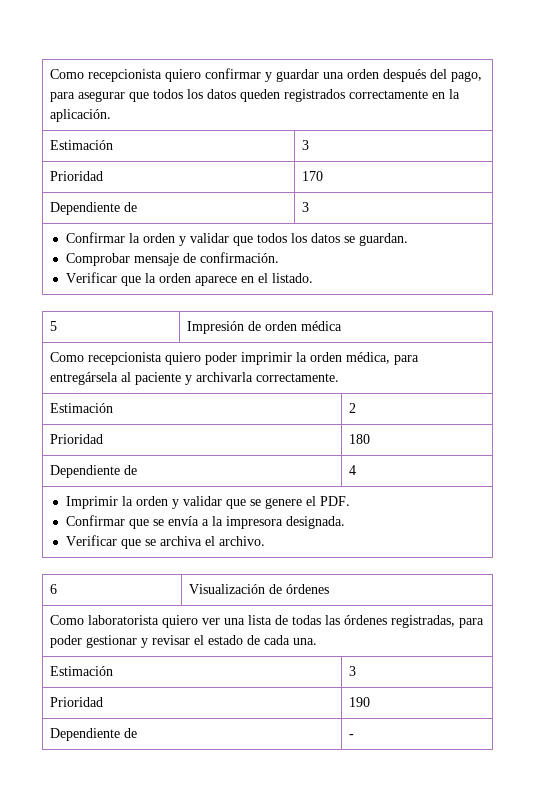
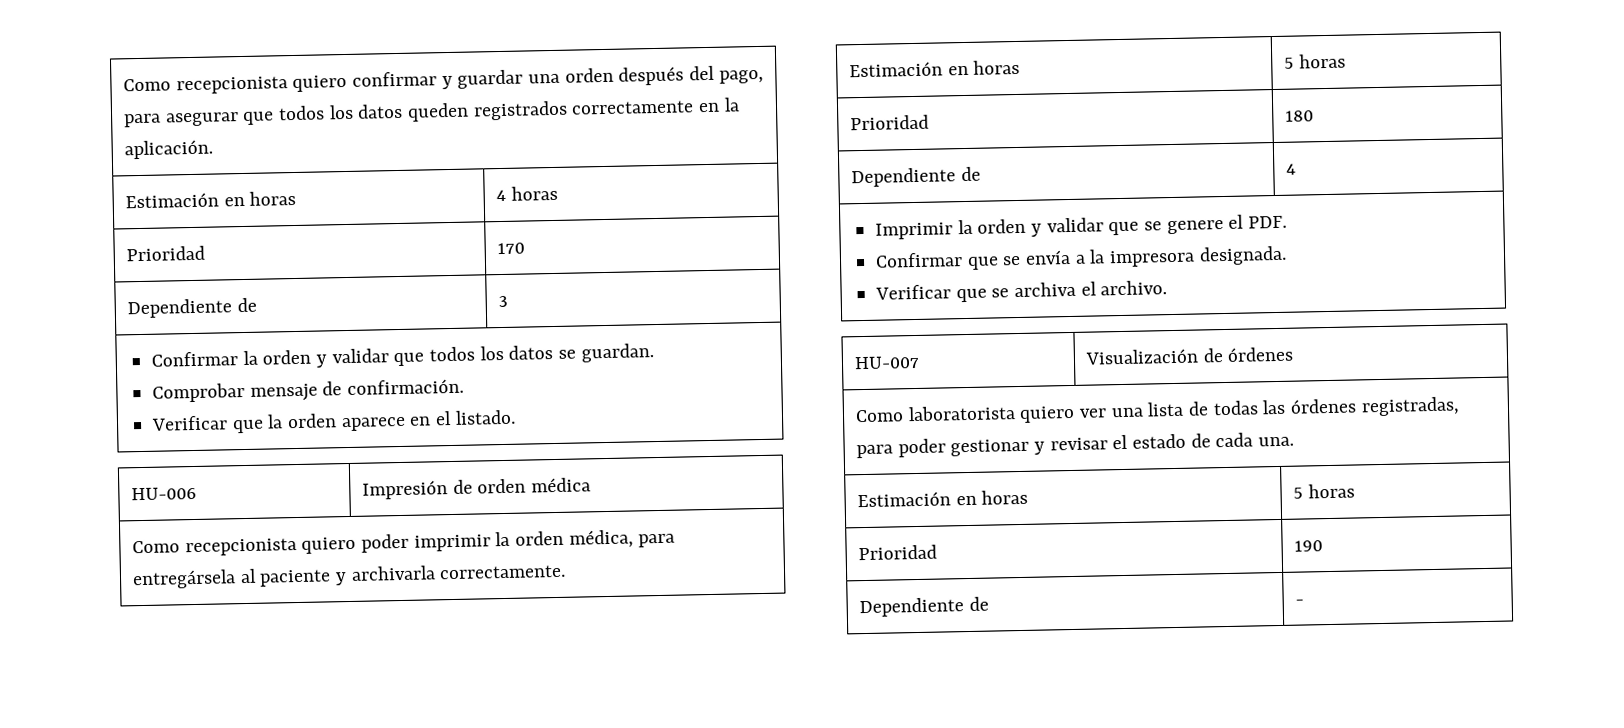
[302,140,310,150] | 3 -> [223,190,297,207] [496,185,558,202] en horas | 4 horas
[50,321,58,331] 5 -> [131,486,198,501] HU-006
[349,403,357,413] | 2 -> [947,59,1021,76] [1284,53,1346,69] en horas | 5 horas
[50,584,58,594] 6 -> [854,355,921,370] HU-007
[349,666,357,676] | 3 -> [955,489,1029,506] [1293,483,1355,499] en horas | 5 horas

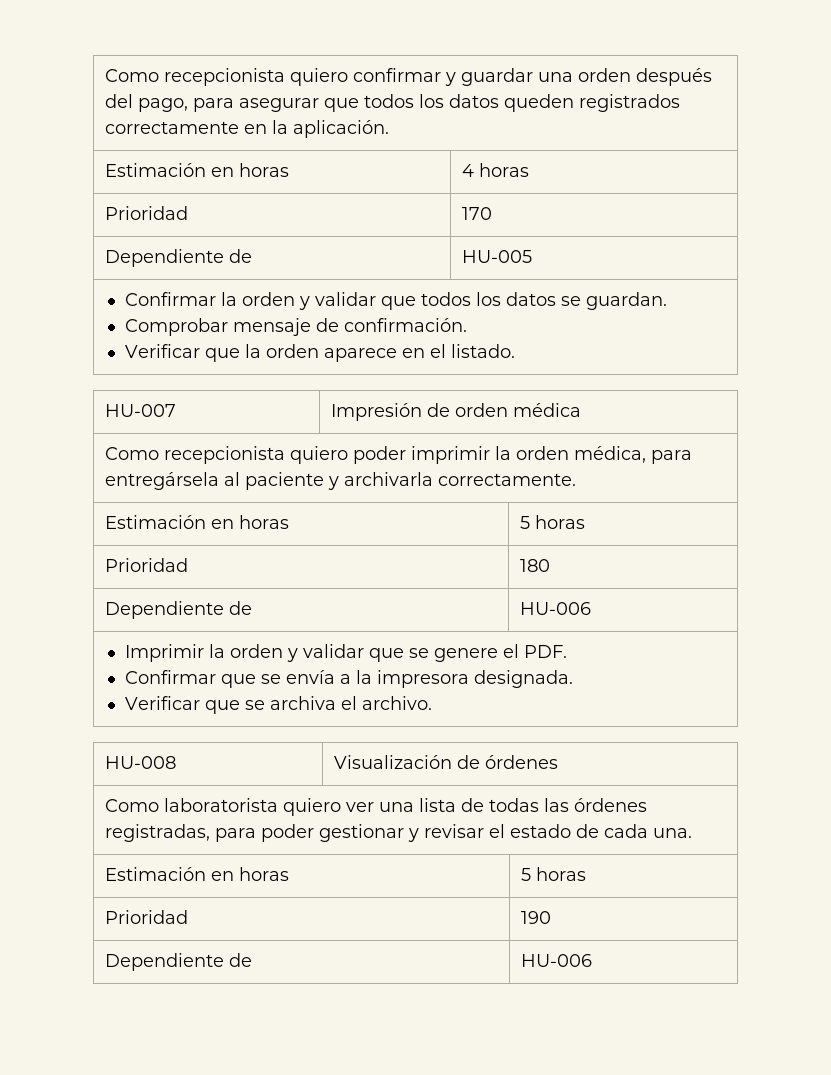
[498,295,509,308] 3 -> [461,250,532,263] HU-005
[131,486,198,501] HU-006 -> [104,404,176,417] HU-007
[1286,163,1297,175] 4 -> [519,602,591,615] HU-006
[854,355,921,370] HU-007 -> [104,756,176,769] HU-008
[1295,599,1305,605] - -> [520,954,592,967] HU-006

